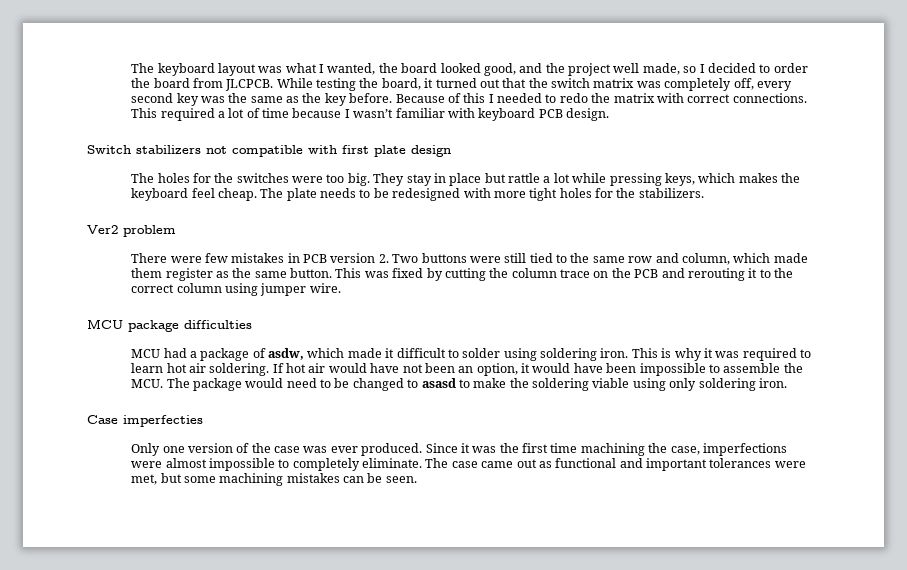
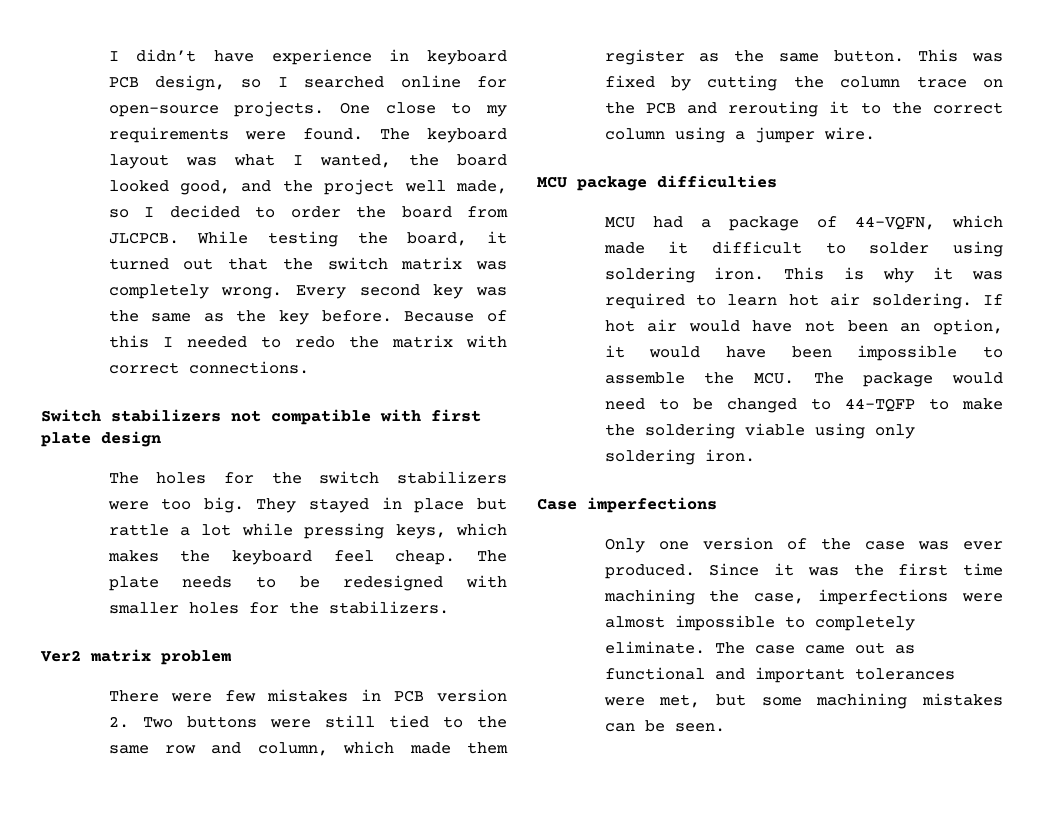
(131, 68) none -> [108,49,507,65] [108,75,507,91] [108,101,508,117] [108,127,363,143] I didn’t have experience in keyboard PCB design, so I searched online for open-source projects. One close to my requirements were found.
[733,78,792,91] off, every -> [221,285,346,299] wrong. Every
[131,108,610,121] This required a lot of time because I wasn’t familiar with keyboard PCB design. -> (309, 367) none
[236,173,289,183] switches -> [319,471,507,484] switch stabilizers
[406,174,432,186] stay -> [309,498,370,513] stayed
[493,188,558,201] more tight -> [108,602,179,614] smaller
(118, 229) none -> [90,649,151,662] matrix
(258, 289) none -> [734,131,745,140] a
[268,348,305,360] asdw, -> [854,216,935,230] 44-VQFN,
[421,378,456,388] asasd -> [844,398,915,412] 44-TQFP
[123,415,203,427] imperfecties -> [587,497,717,513] imperfections

